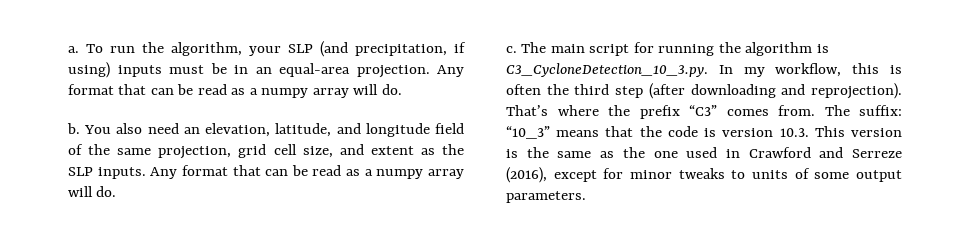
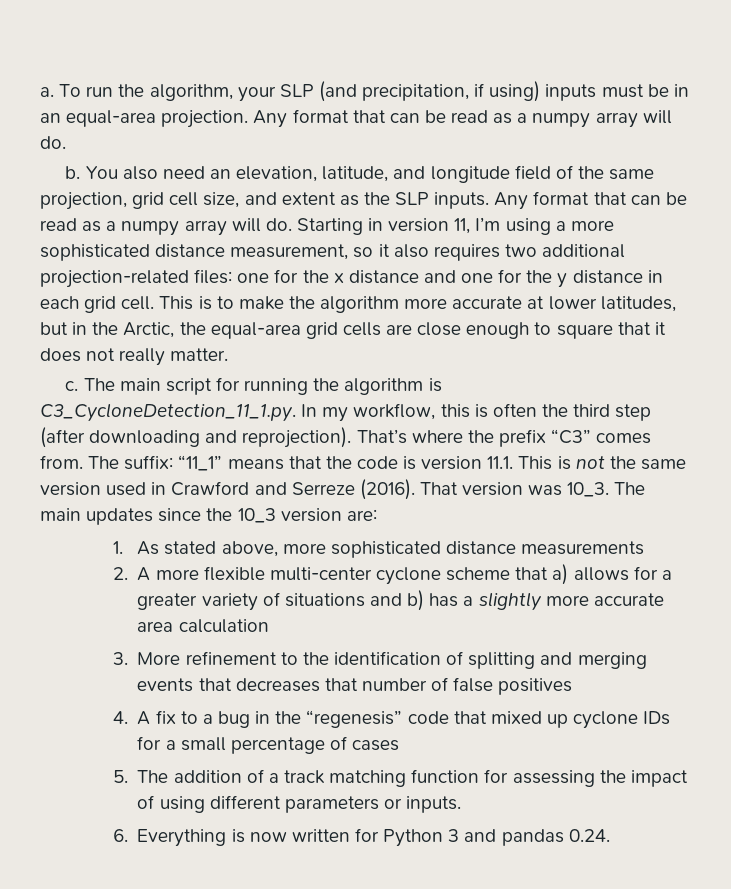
(117, 191) none -> [296,217,614,235] [40,244,626,261] [40,269,663,288] [40,296,676,313] [40,322,666,339] [40,348,229,366] Starting in version 11, I’m using a more sophisticated distance measurement, so it also requires two additional projection-related files: one for the x distance and one for the y distance in each grid cell. This is to make the algorithm more accurate at lower latitudes, but in the Arctic, the equal-area grid cells are close enough to square that it does not really matter.
[506,63,708,77] C3_CycloneDetection_10_3.py. -> [40,403,296,422] C3_CycloneDetection_11_1.py.
[506,126,550,139] “10_3” -> [178,455,223,471] “11_1”
[779,126,902,137] [506,147,678,158] 10.3. This version is the same as the one -> [487,456,686,470] [40,482,101,496] 11.1. This is not the same version
[506,167,902,183] [506,191,586,203] (2016), except for minor tweaks to units of some output parameters. -> [359,479,646,500] [40,508,377,525] [112,541,645,558] [112,564,672,585] [137,590,664,611] [137,619,269,633] [112,651,647,669] [137,677,573,695] [112,710,671,729] [137,736,400,754] [112,769,688,787] [137,795,462,813] [112,828,610,847] (2016). That version was 10_3. The main updates since the 10_3 version are: // 1. As stated above, more sophisticated distance measurements // 2. A more flexible multi-center cyclone scheme that a) allows for a greater variety of situations and b) has a slightly more accurate area calculation // 3. More refinement to the identification of splitting and merging events that decreases that number of false positives // 4. A fix to a bug in the “regenesis” code that mixed up cyclone IDs for a small percentage of cases // 5. The addition of a track matching function for assessing the impact of using different parameters or inputs. // 6. Everything is now written for Python 3 and pandas 0.24.

